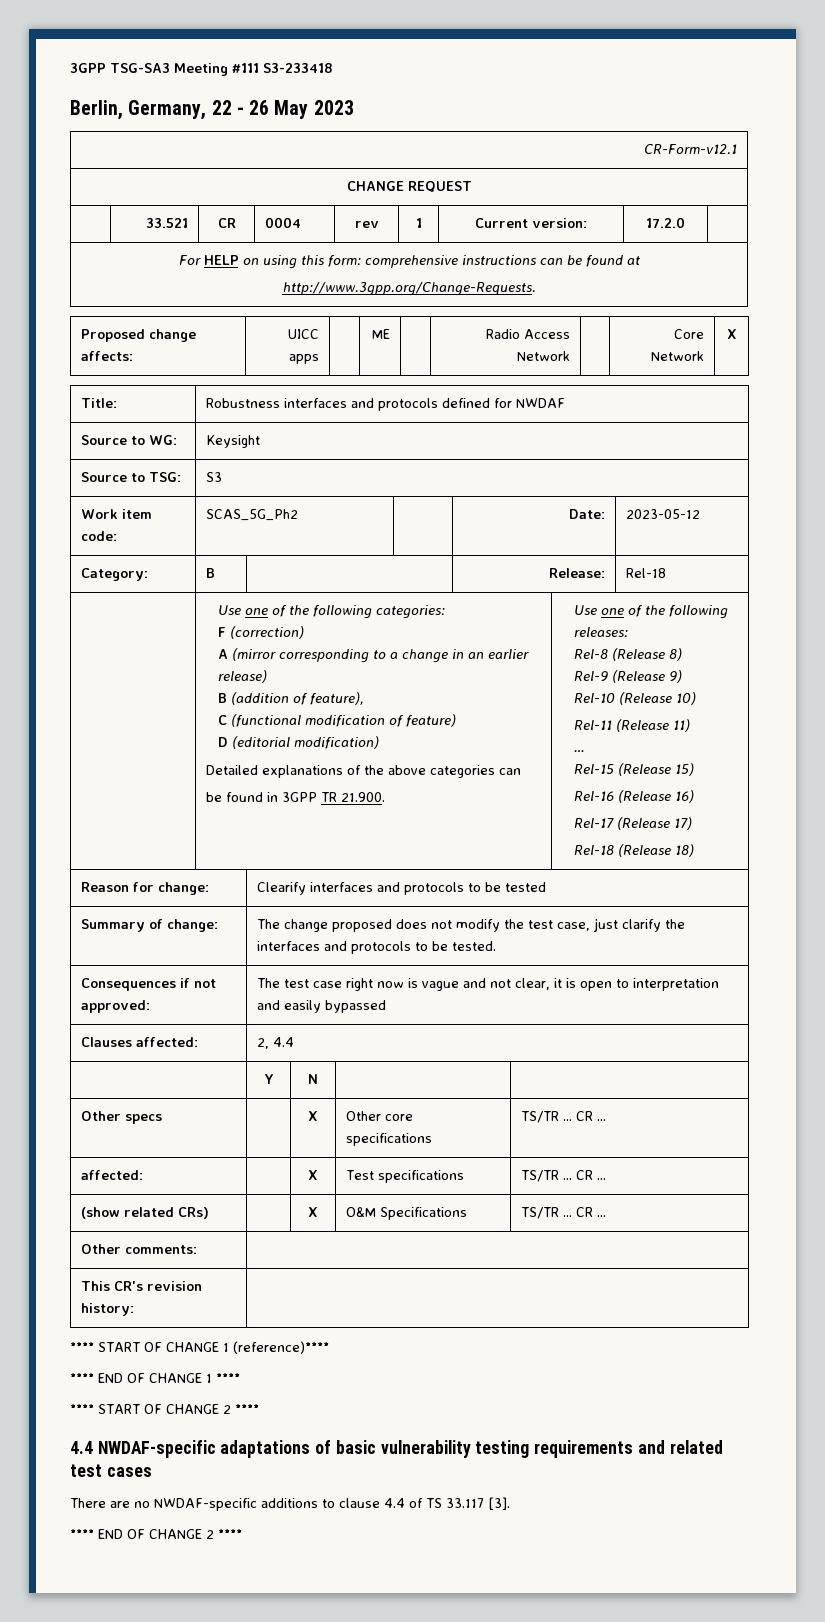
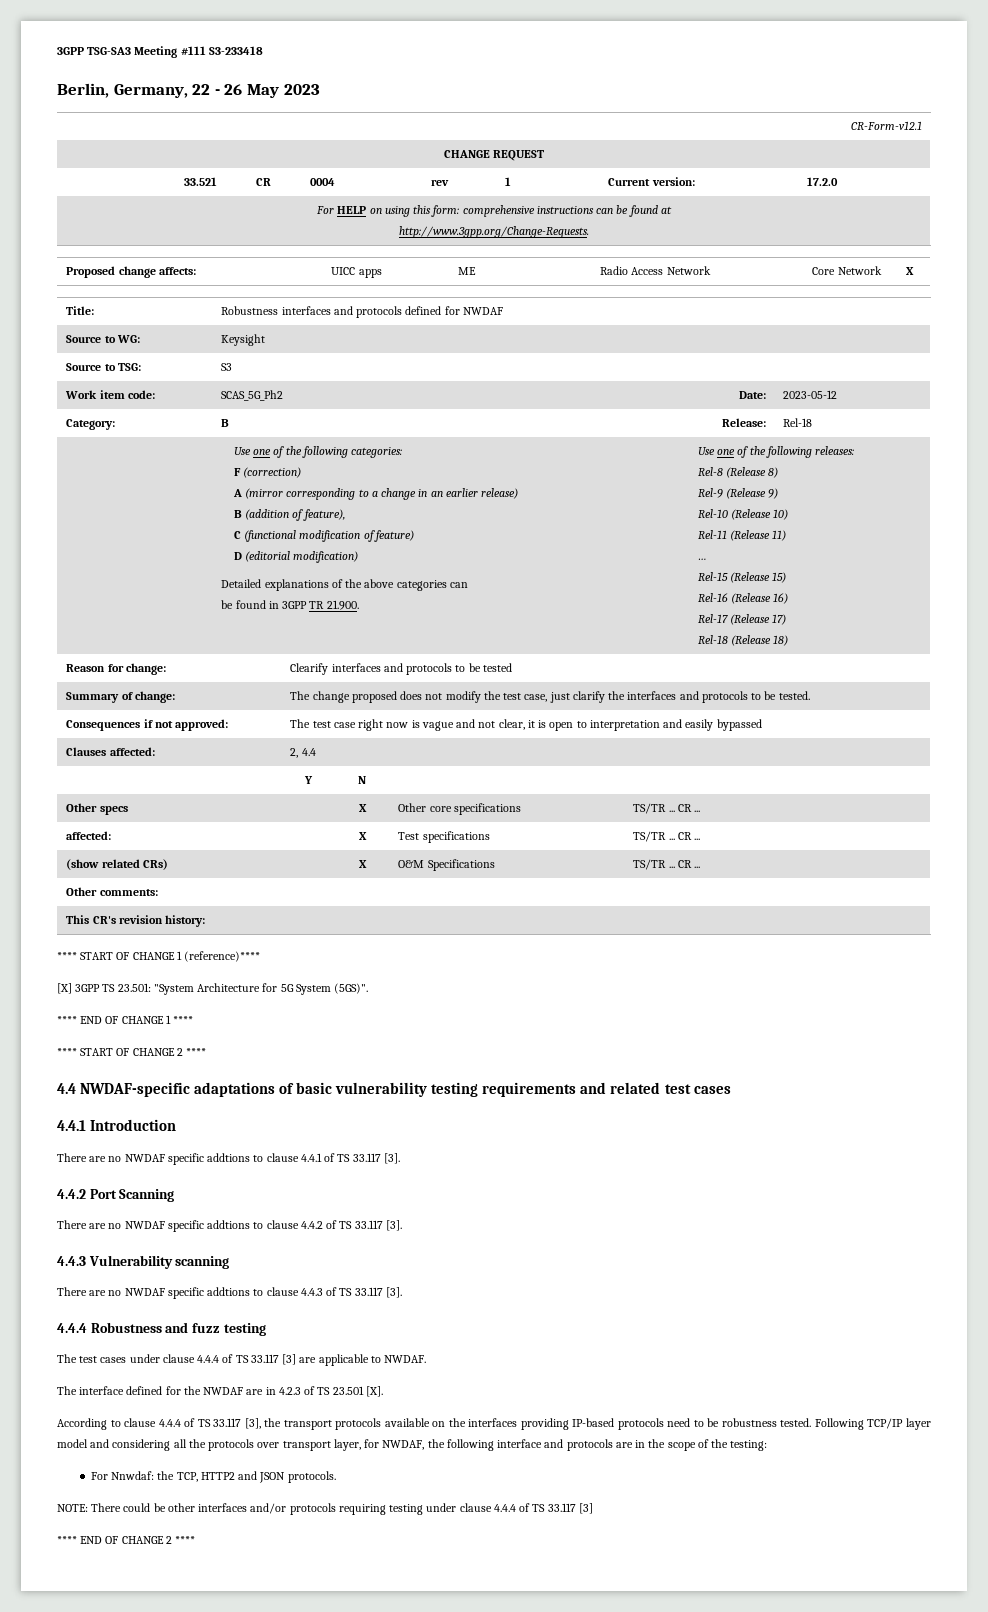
(329, 1347) none -> [57,983,369,995] // [X] 3GPP TS 23.501: "System Architecture for 5G System (5GS)".
[70,1497,510,1511] // There are no NWDAF-specific additions to clause 4.4 of TS 33.117 [3]. -> [57,1119,177,1131] [57,1153,400,1165] [57,1189,175,1202] [57,1220,402,1232] [57,1255,230,1269] [57,1287,402,1299] [57,1322,266,1336] [57,1354,427,1366] [57,1386,383,1397] [57,1418,931,1430] [57,1439,768,1451] [90,1471,336,1483] [57,1503,593,1515] // 4.4.1 Introduction // There are no NWDAF specific addtions to clause 4.4.1 of TS 33.117 [3]. // 4.4.2 Port Scanning // There are no NWDAF specific addtions to clause 4.4.2 of TS 33.117 [3]. // 4.4.3 Vulnerability scanning // There are no NWDAF specific addtions to clause 4.4.3 of TS 33.117 [3]. // 4.4.4 Robustness and fuzz testing // The test cases under clause 4.4.4 of TS 33.117 [3] are applicable to NWDAF. // The interface defined for the NWDAF are in 4.2.3 of TS 23.501 [X]. // According to clause 4.4.4 of TS 33.117 [3], the transport protocols available on the interfaces providing IP-based protocols need to be robustness tested. Following TCP/IP layer model and considering all the protocols over transport layer, for NWDAF, the following interface and protocols are in the scope of the testing: // For Nnwdaf: the TCP, HTTP2 and JSON protocols. // NOTE: There could be other interfaces and/or protocols requiring testing under clause 4.4.4 of TS 33.117 [3]

